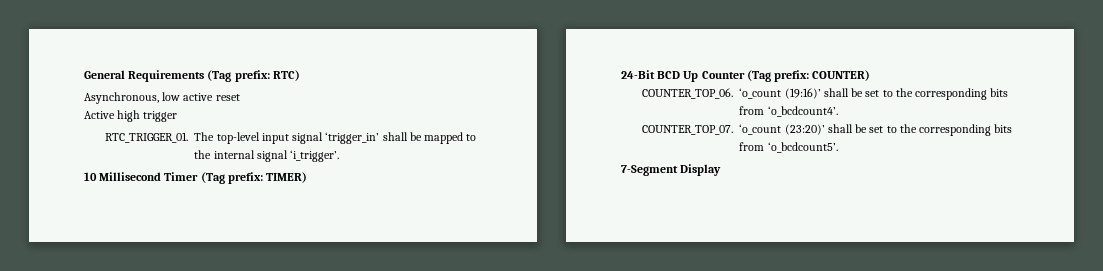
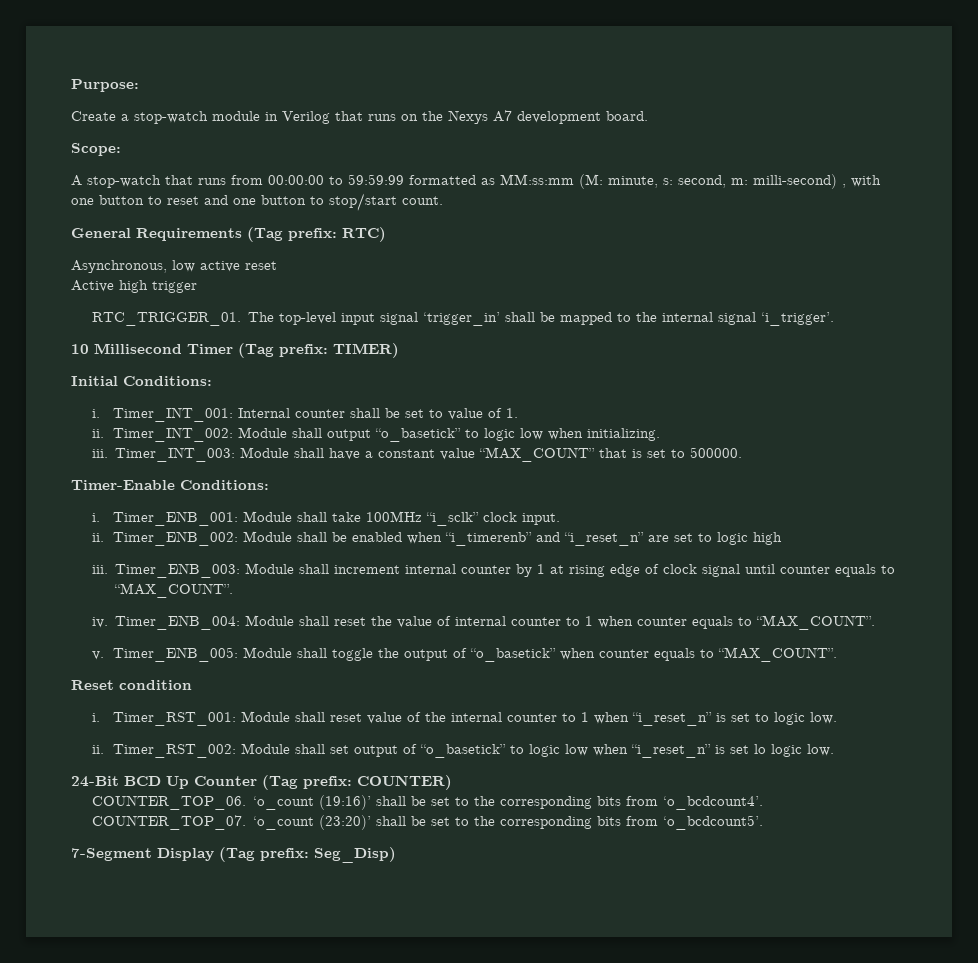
(84, 74) none -> [71,79,139,92] [71,110,648,124] [71,143,121,156] [71,174,881,189] [71,193,443,211] Purpose: // Create a stop-watch module in Verilog that runs on the Nexys A7 development board. // Scope: // A stop-watch that runs from 00:00:00 to 59:59:99 formatted as MM:ss:mm (M: minute, s: second, m: milli-second) , with one button to reset and one button to stop/start count. //
(308, 177) none -> [71,376,212,386] [91,407,518,422] [91,427,660,442] [91,447,743,462] [71,480,269,490] [91,511,560,526] [91,531,782,546] [91,563,896,578] [114,583,234,598] [91,615,876,630] [91,647,837,662] [71,680,192,690] [91,711,837,726] [91,743,834,758] // Initial Conditions: // i. Timer_INT_001: Internal counter shall be set to value of 1. // ii. Timer_INT_002: Module shall output “o_basetick” to logic low when initializing. // iii. Timer_INT_003: Module shall have a constant value “MAX_COUNT” that is set to 500000. // Timer-Enable Conditions: // i. Timer_ENB_001: Module shall take 100MHz “i_sclk” clock input. // ii. Timer_ENB_002: Module shall be enabled when “i_timerenb” and “i_reset_n” are set to logic high // iii. Timer_ENB_003: Module shall increment internal counter by 1 at rising edge of clock signal until counter equals to “MAX_COUNT”. // iv. Timer_ENB_004: Module shall reset the value of internal counter to 1 when counter equals to “MAX_COUNT”. // v. Timer_ENB_005: Module shall toggle the output of “o_basetick” when counter equals to “MAX_COUNT”. // Reset condition // i. Timer_RST_001: Module shall reset value of the internal counter to 1 when “i_reset_n” is set to logic low. // ii. Timer_RST_002: Module shall set output of “o_basetick” to logic low when “i_reset_n” is set lo logic low.
(722, 170) none -> [219,847,396,863] (Tag prefix: Seg_Disp)

